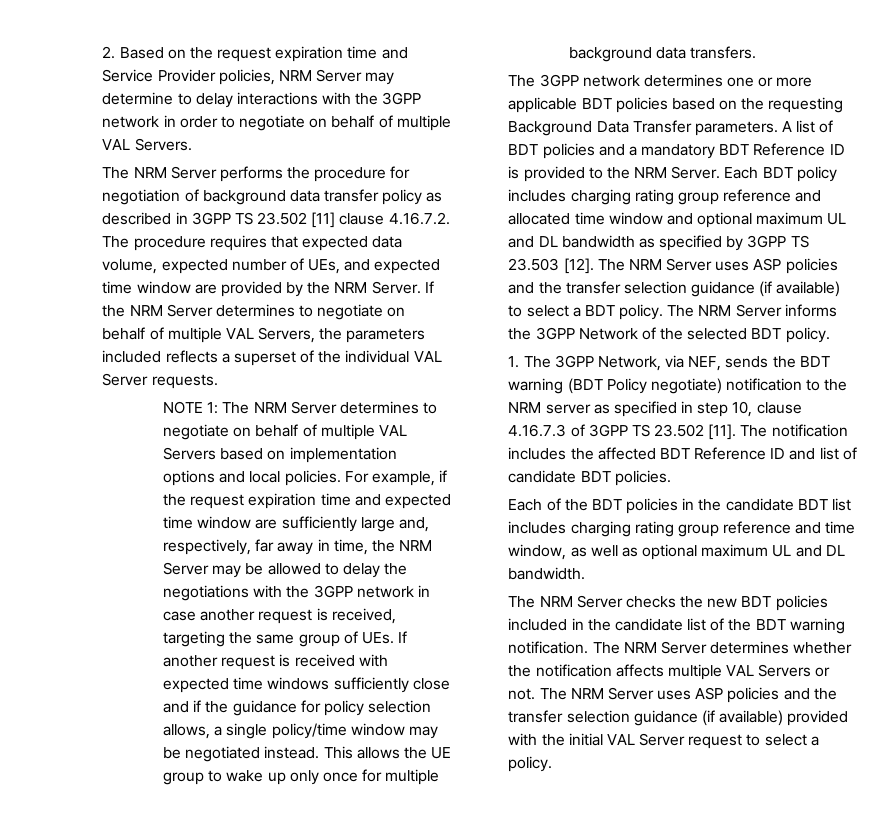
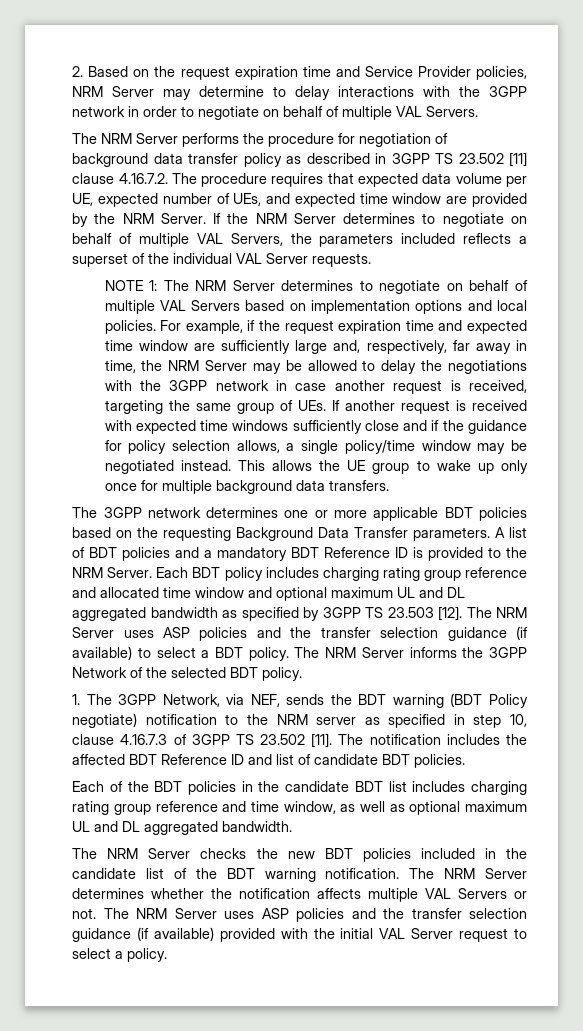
[102,259,158,274] volume, -> [455,173,527,187] [72,193,94,206] volume per UE,
(558, 241) none -> [72,607,147,621] aggregated
(845, 550) none -> [144,821,219,835] aggregated

